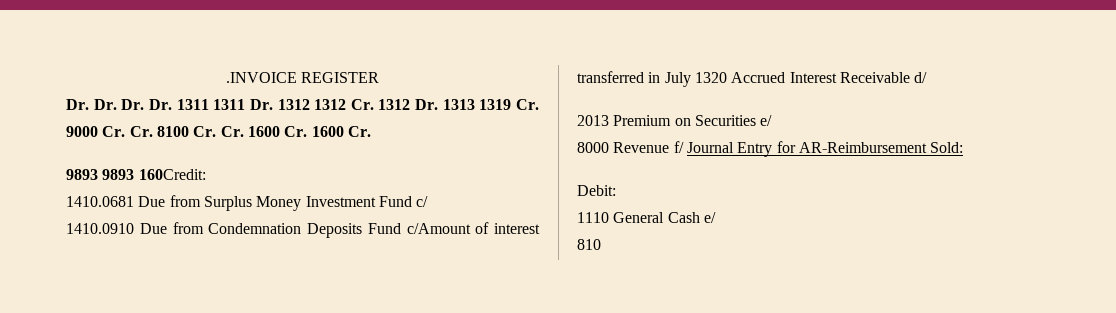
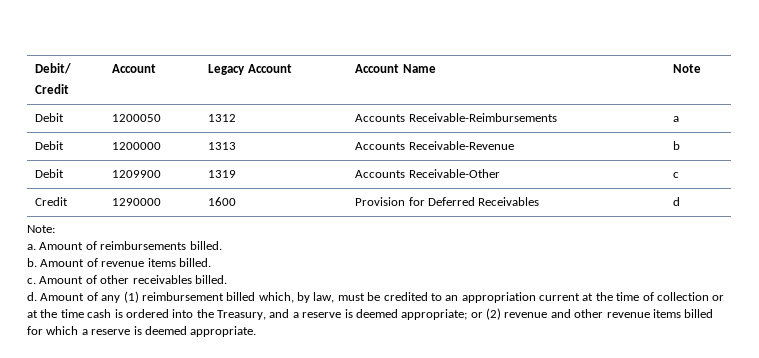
[225,72,380,83] [66,99,540,110] [66,126,371,137] [66,169,206,180] [66,195,429,211] [66,222,540,238] [577,71,928,87] [577,115,773,126] [577,141,964,157] [577,185,616,196] [577,212,716,223] [577,239,601,250] .INVOICE REGISTER // Dr. Dr. Dr. Dr. 1311 1311 Dr. 1312 1312 Cr. 1312 Dr. 1313 1319 Cr. 9000 Cr. Cr. 8100 Cr. Cr. 1600 Cr. 1600 Cr. // 9893 9893 160Credit: // 1410.0681 Due from Surplus Money Investment Fund c/ // 1410.0910 Due from Condemnation Deposits Fund c/Amount of interest transferred in July 1320 Accrued Interest Receivable d/ // 2013 Premium on Securities e/ // 8000 Revenue f/ Journal Entry for AR-Reimbursement Sold: // Debit: // 1110 General Cash e/ // 810 -> [35,63,72,74] [35,84,70,94] [112,64,157,73] [208,64,292,75] [355,64,436,73] [673,64,702,73] [35,113,65,122] [112,114,162,122] [208,114,237,122] [355,113,557,122] [673,116,680,122] [35,141,65,150] [112,142,162,150] [208,142,237,150] [355,141,514,150] [673,141,681,150] [35,169,65,178] [112,170,162,178] [208,170,237,178] [355,169,500,178] [673,172,680,178] [35,197,69,206] [112,198,162,206] [208,197,237,206] [355,197,540,206] [673,197,681,206] [27,225,55,233] [27,241,222,250] [27,258,211,267] [27,275,227,284] [27,291,725,303] [27,308,714,320] [27,326,257,337] Debit/ // Credit | Account | Legacy Account | Account Name | Note // Debit | 1200050 | 1312 | Accounts Receivable-Reimbursements | a // Debit | 1200000 | 1313 | Accounts Receivable-Revenue | b // Debit | 1209900 | 1319 | Accounts Receivable-Other | c // Credit | 1290000 | 1600 | Provision for Deferred Receivables | d // Note: // a. Amount of reimbursements billed. // b. Amount of revenue items billed. // c. Amount of other receivables billed. // d. Amount of any (1) reimbursement billed which, by law, must be credited to an appropriation current at the time of collection or at the time cash is ordered into the Treasury, and a reserve is deemed appropriate; or (2) revenue and other revenue items billed for which a reserve is deemed appropriate.

